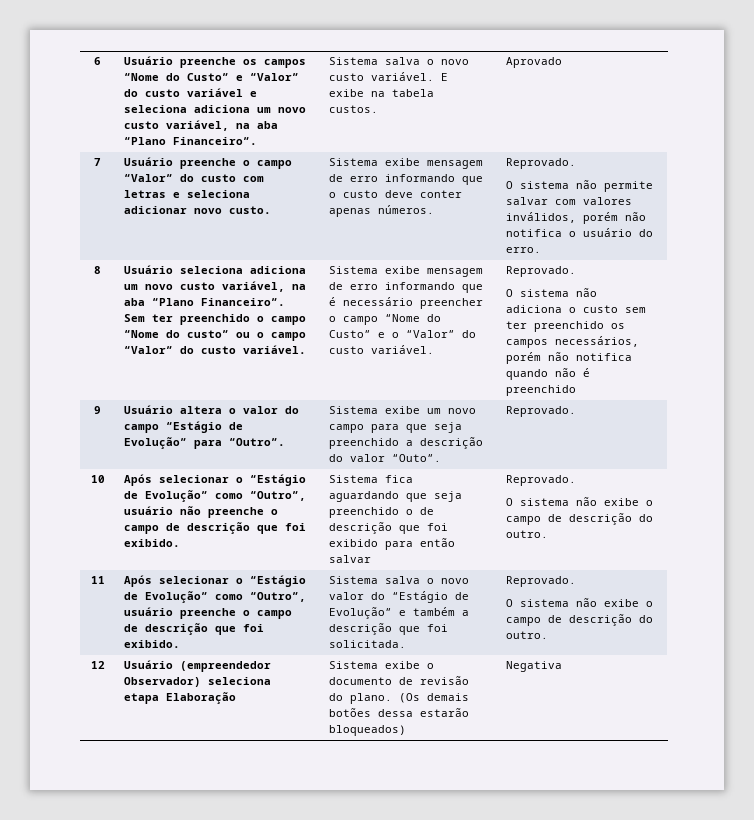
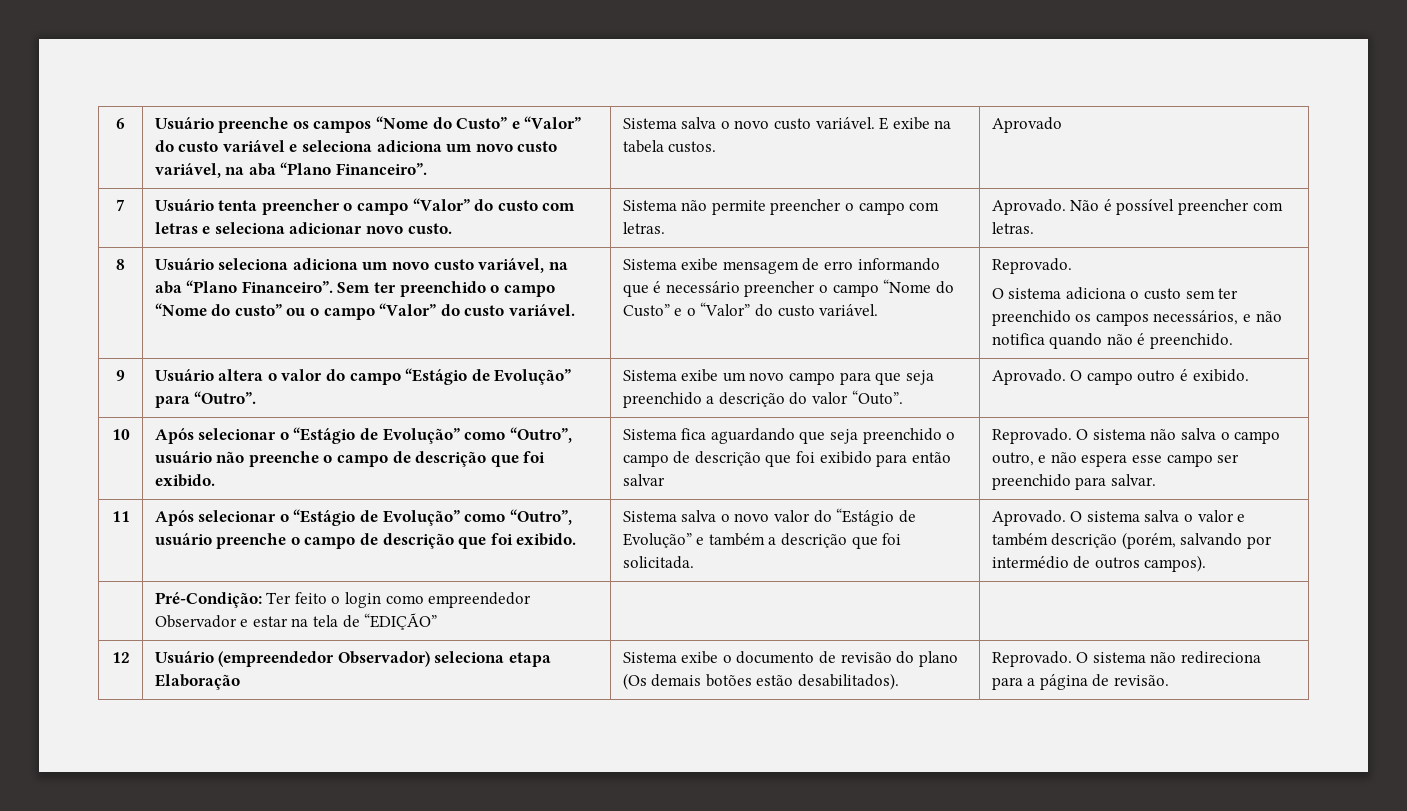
[179,158,236,169] preenche -> [218,199,340,215] tenta preencher
[384,158,483,169] [328,174,483,185] [328,190,462,198] [328,205,434,217] [505,158,576,169] [505,180,653,192] [505,197,632,205] [505,212,646,224] [505,228,653,237] [505,247,541,253] exibe mensagem de erro informando que o custo deve conter apenas números. | Reprovado. // O sistema não permite salvar com valores inválidos, porém não notifica o usuário do erro. -> [681,199,940,215] [622,222,665,234] [991,199,1283,215] [991,222,1034,234] não permite preencher o campo com letras. | Aprovado. Não é possível preencher com letras.
[575,288,597,297] não -> (1062, 293) none
[505,352,541,364] porém -> [1242,314,1251,322] e
[505,385,576,396] preenchido -> [1149,333,1233,349] preenchido.
[505,406,576,417] Reprovado. -> [991,369,1249,385] Aprovado. O campo outro é exibido.
(413, 512) none -> [622,454,669,467] campo
[505,497,653,506] [505,513,653,525] [505,530,548,538] // O sistema não exibe o campo de descrição do outro. -> [1076,428,1281,444] [991,452,1240,467] [991,474,1156,490] O sistema não salva o campo outro, e não espera esse campo ser preenchido para salvar.
[505,576,576,587] [505,598,653,607] [505,614,653,626] [505,631,548,639] Reprovado. // O sistema não exibe o campo de descrição do outro. -> [991,510,1246,526] [991,532,1272,549] [991,555,1207,572] [154,592,532,608] [154,613,438,630] Aprovado. O sistema salva o valor e também descrição (porém, salvando por intermédio de outros campos). // | Pré-Condição: Ter feito o login como empreendedor Observador e estar na tela de “EDIÇÃO” | |
[349,693,392,704] plano. -> [918,651,958,667] plano
[377,708,469,717] [328,725,406,736] [505,661,562,672] dessa estarão bloqueados) | Negativa -> [756,673,899,690] [991,651,1261,667] [991,674,1169,690] estão desabilitados). | Reprovado. O sistema não redireciona para a página de revisão.

